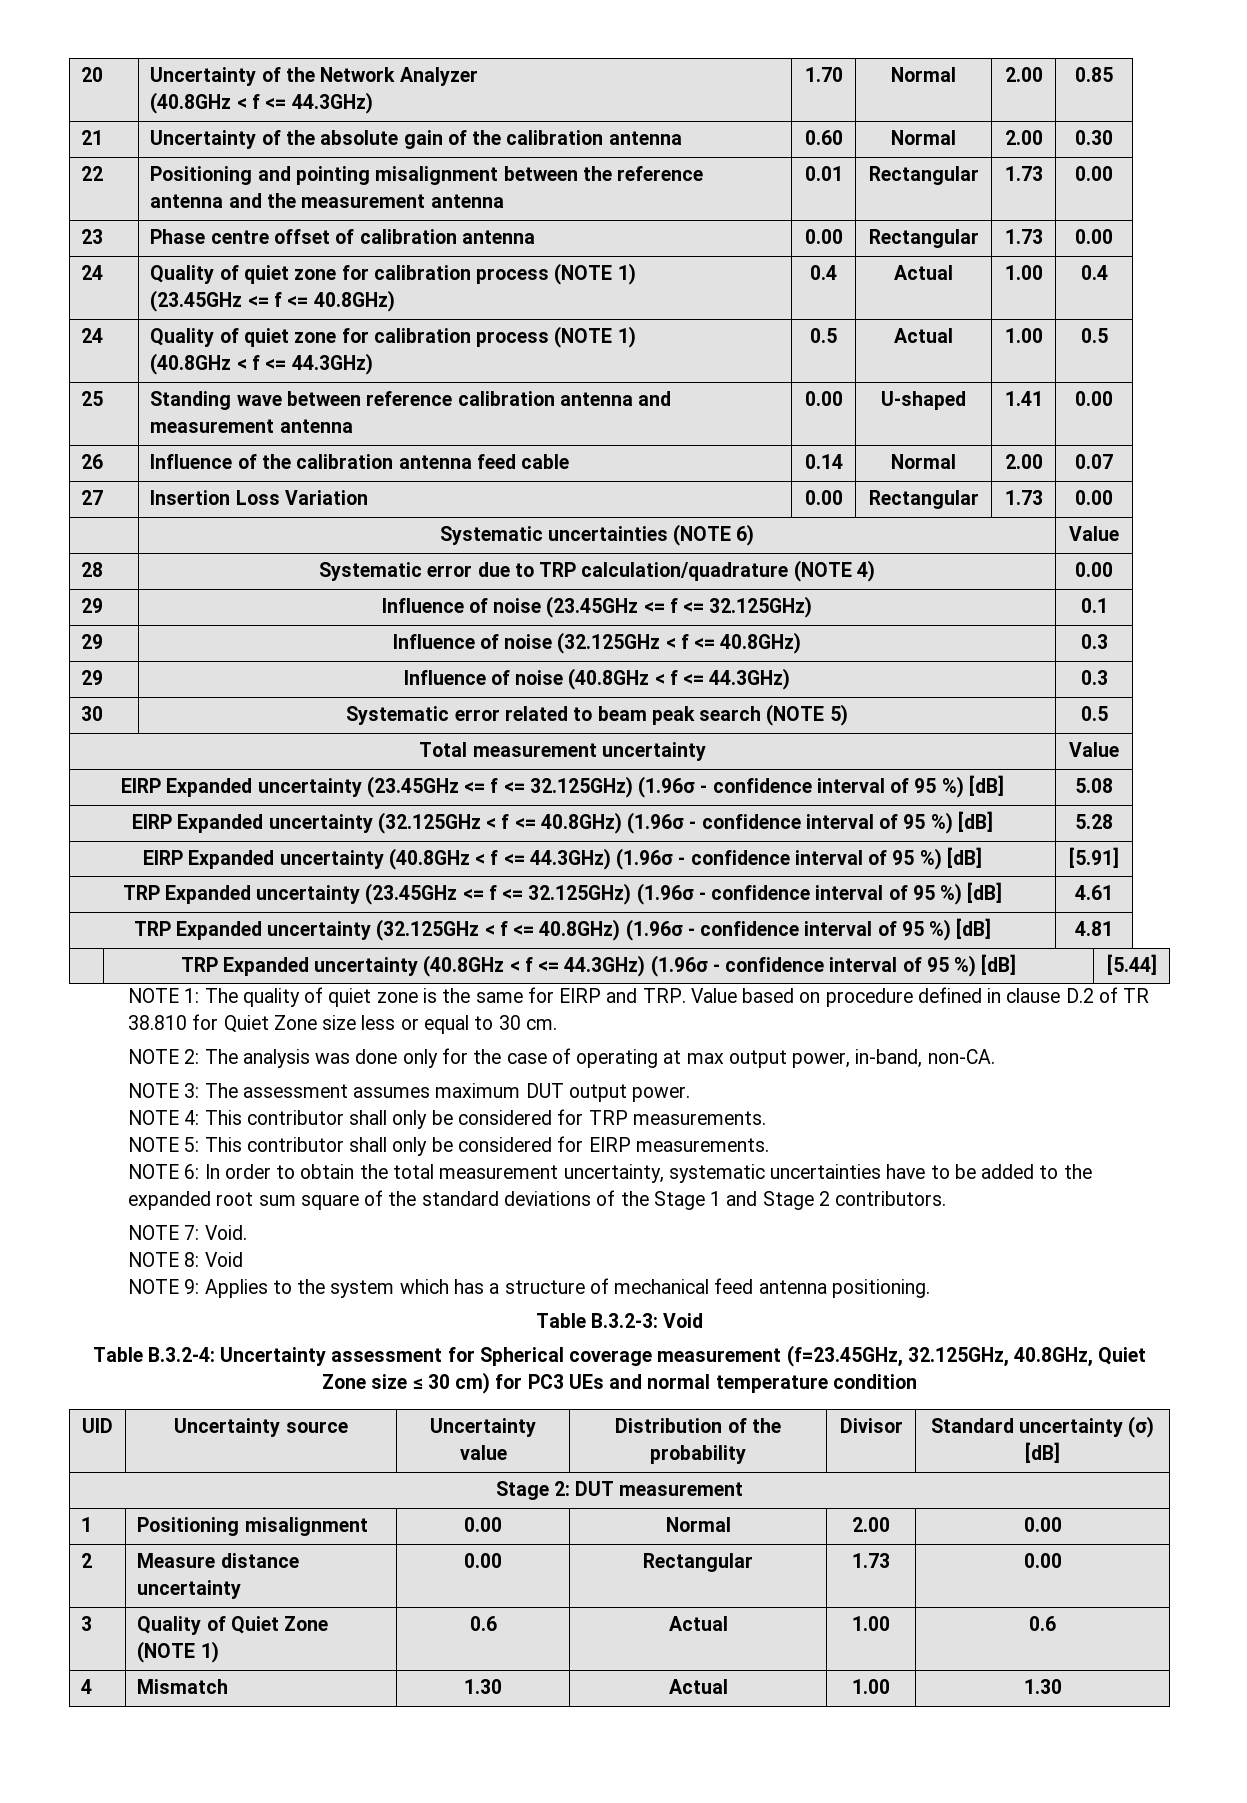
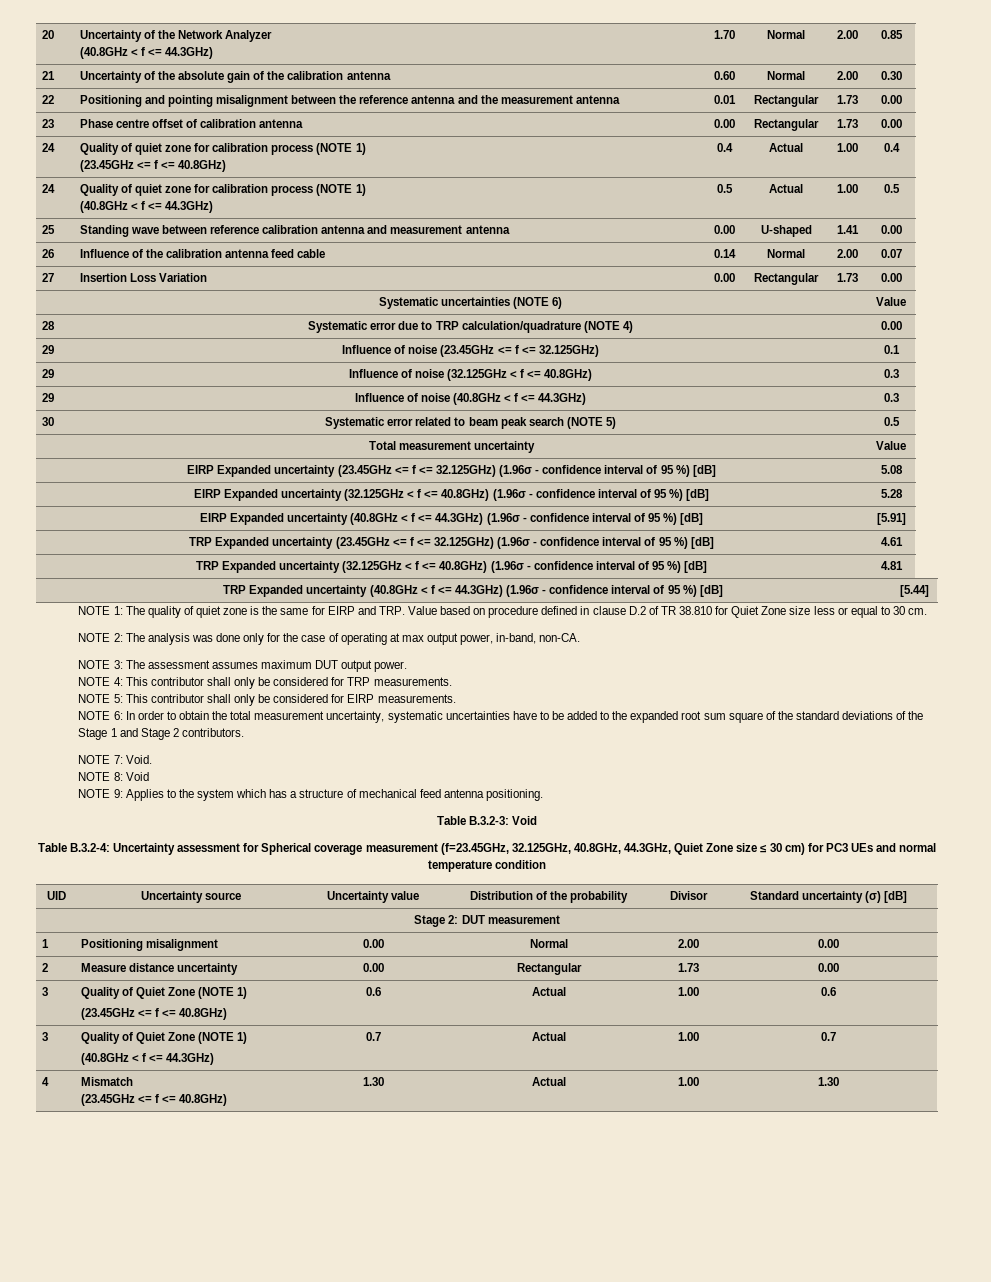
(1094, 1357) none -> [624,843,671,854] 44.3GHz,
(219, 1652) none -> [80,1008,228,1020] // (23.45GHz <= f <= 40.8GHz)
[81,1679,93,1694] [137,1679,229,1694] 4 | Mismatch -> [41,1032,48,1041] [80,1032,248,1044] [80,1053,215,1065] [365,1032,381,1041] [531,1032,566,1041] [678,1032,699,1041] [821,1032,836,1041] [41,1077,49,1086] [80,1077,133,1086] [80,1094,228,1106] 3 | Quality of Quiet Zone (NOTE 1) // (40.8GHz < f <= 44.3GHz) | 0.7 | Actual | 1.00 | 0.7 // 4 | Mismatch // (23.45GHz <= f <= 40.8GHz)

